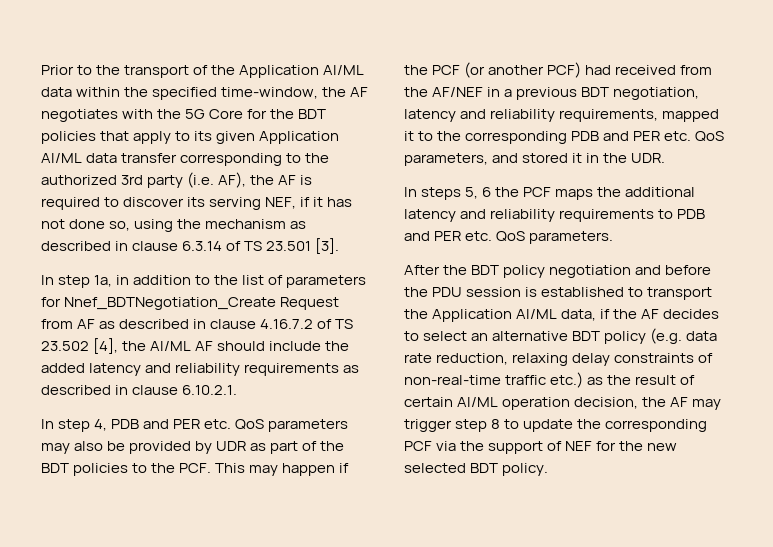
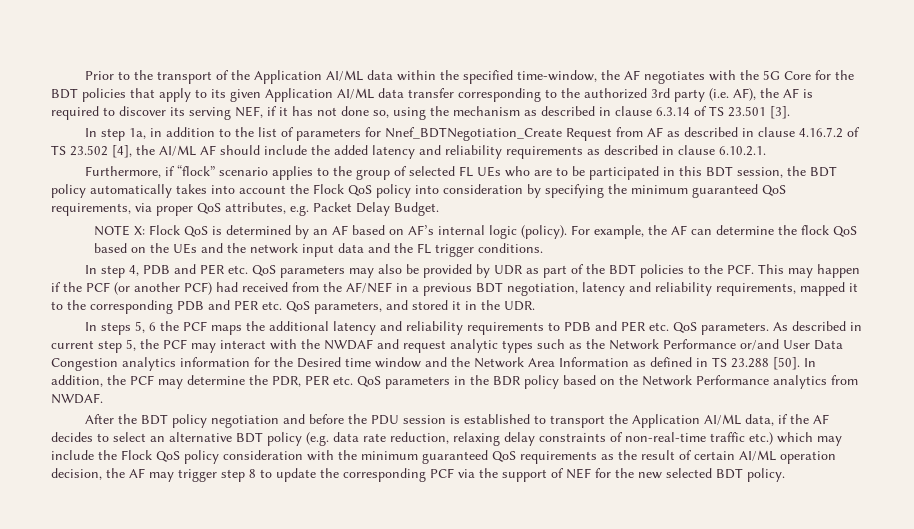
(238, 390) none -> [85,165,838,180] [51,184,786,198] [51,202,439,216] [94,225,858,239] [94,243,544,257] // Furthermore, if “flock” scenario applies to the group of selected FL UEs who are to be participated in this BDT session, the BDT policy automatically takes into account the Flock QoS policy into consideration by specifying the minimum guaranteed QoS requirements, via proper QoS attributes, e.g. Packet Delay Budget. // NOTE X: Flock QoS is determined by an AF based on AF’s internal logic (policy). For example, the AF can determine the flock QoS based on the UEs and the network input data and the FL trigger conditions.
(614, 237) none -> [773,321,863,331] [51,339,843,353] [51,357,816,371] [51,375,858,389] [51,393,103,404] As described in current step 5, the PCF may interact with the NWDAF and request analytic types such as the Network Performance or/and User Data Congestion analytics information for the Desired time window and the Network Area Information as defined in TS 23.288 [50]. In addition, the PCF may determine the PDR, PER etc. QoS parameters in the BDR policy based on the Network Performance analytics from NWDAF.
(584, 380) none -> [777,432,842,446] [51,450,597,464] which may include the Flock QoS policy consideration with the minimum guaranteed QoS requirements

